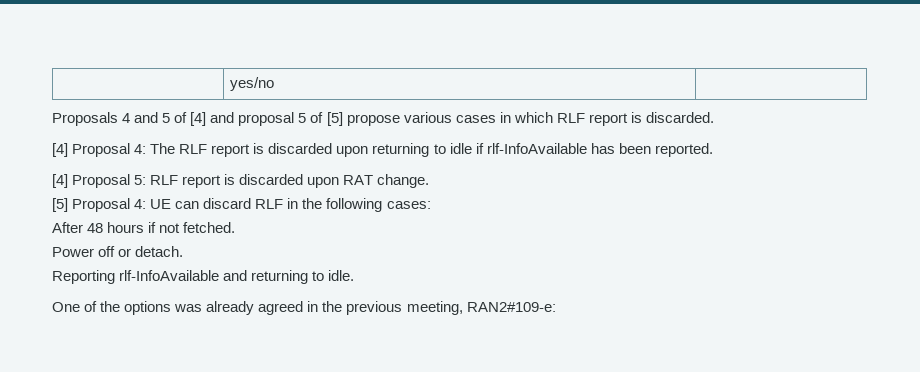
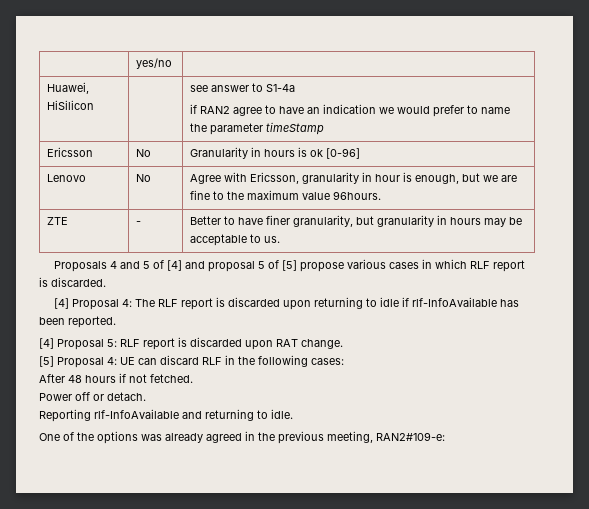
(274, 84) none -> [47,82,90,94] [47,100,95,110] [190,83,296,92] [190,104,511,117] [190,122,325,135] [47,147,94,157] [136,149,152,157] [190,147,361,159] [47,174,87,182] [136,174,152,182] [190,172,518,184] [190,190,382,200] [47,217,69,225] [136,221,142,225] [190,215,523,227] [190,234,281,246] // Huawei, HiSilicon | | see answer to S1-4a // if RAN2 agree to have an indication we would prefer to name the parameter timeStamp // Ericsson | No | Granularity in hours is ok [0-96] // Lenovo | No | Agree with Ericsson, granularity in hour is enough, but we are fine to the maximum value 96hours. // ZTE | - | Better to have finer granularity, but granularity in hours may be acceptable to us.

